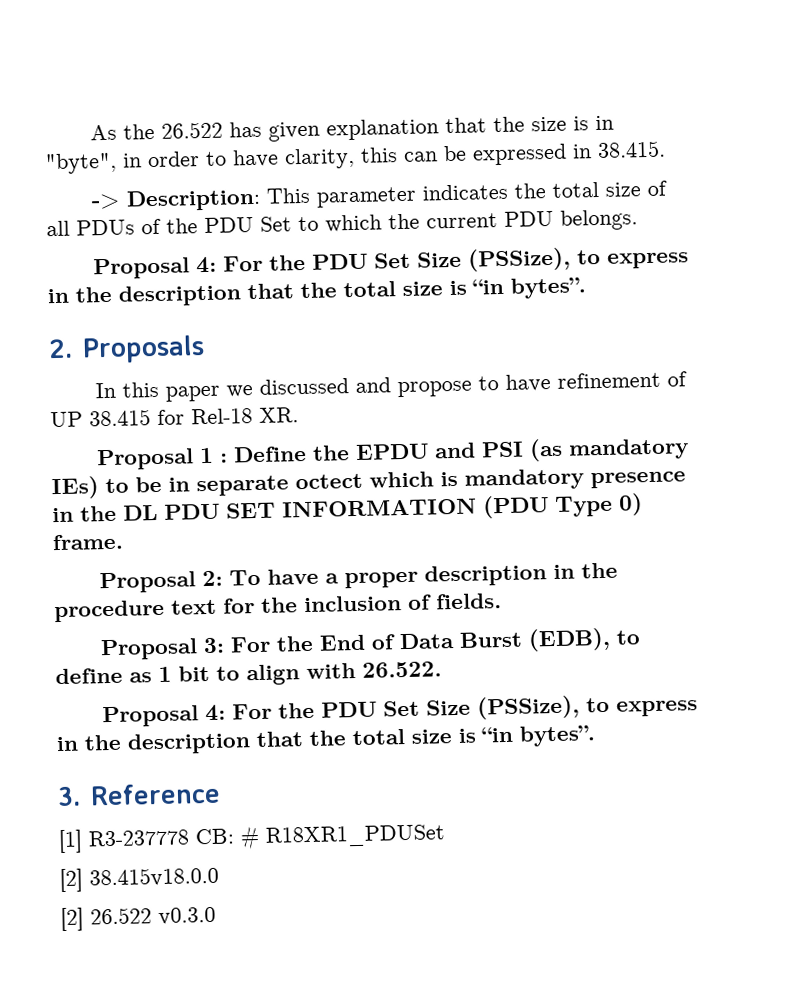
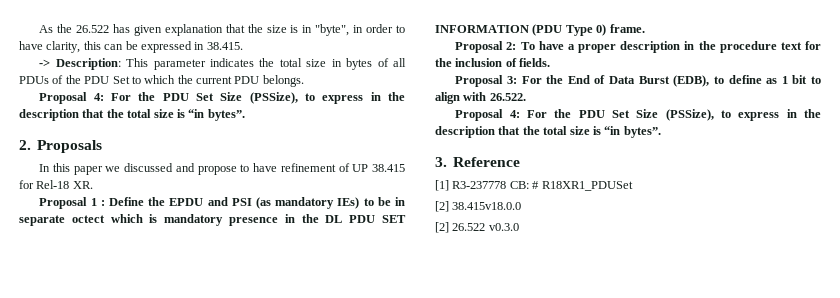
(642, 189) none -> [331,58,373,70] in bytes

